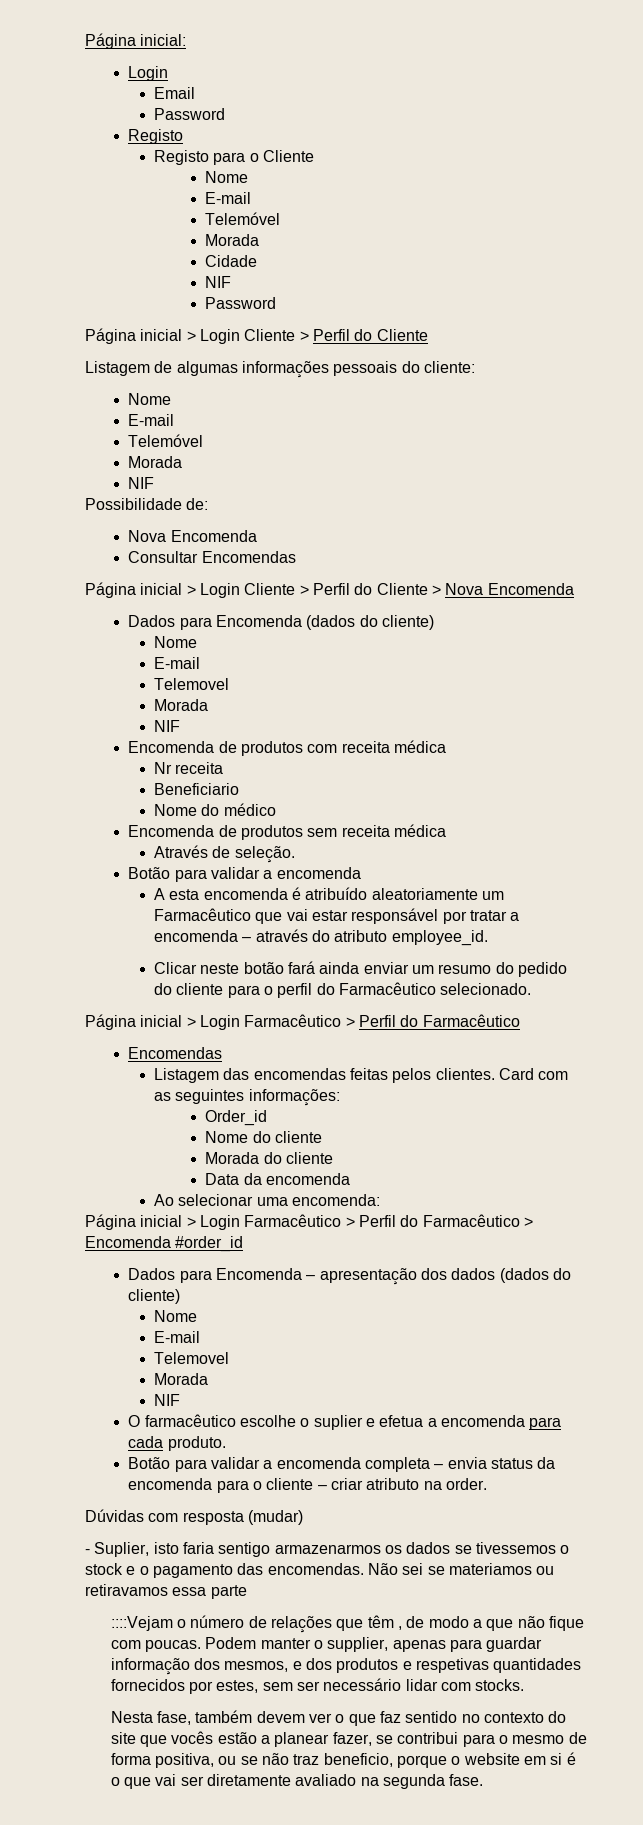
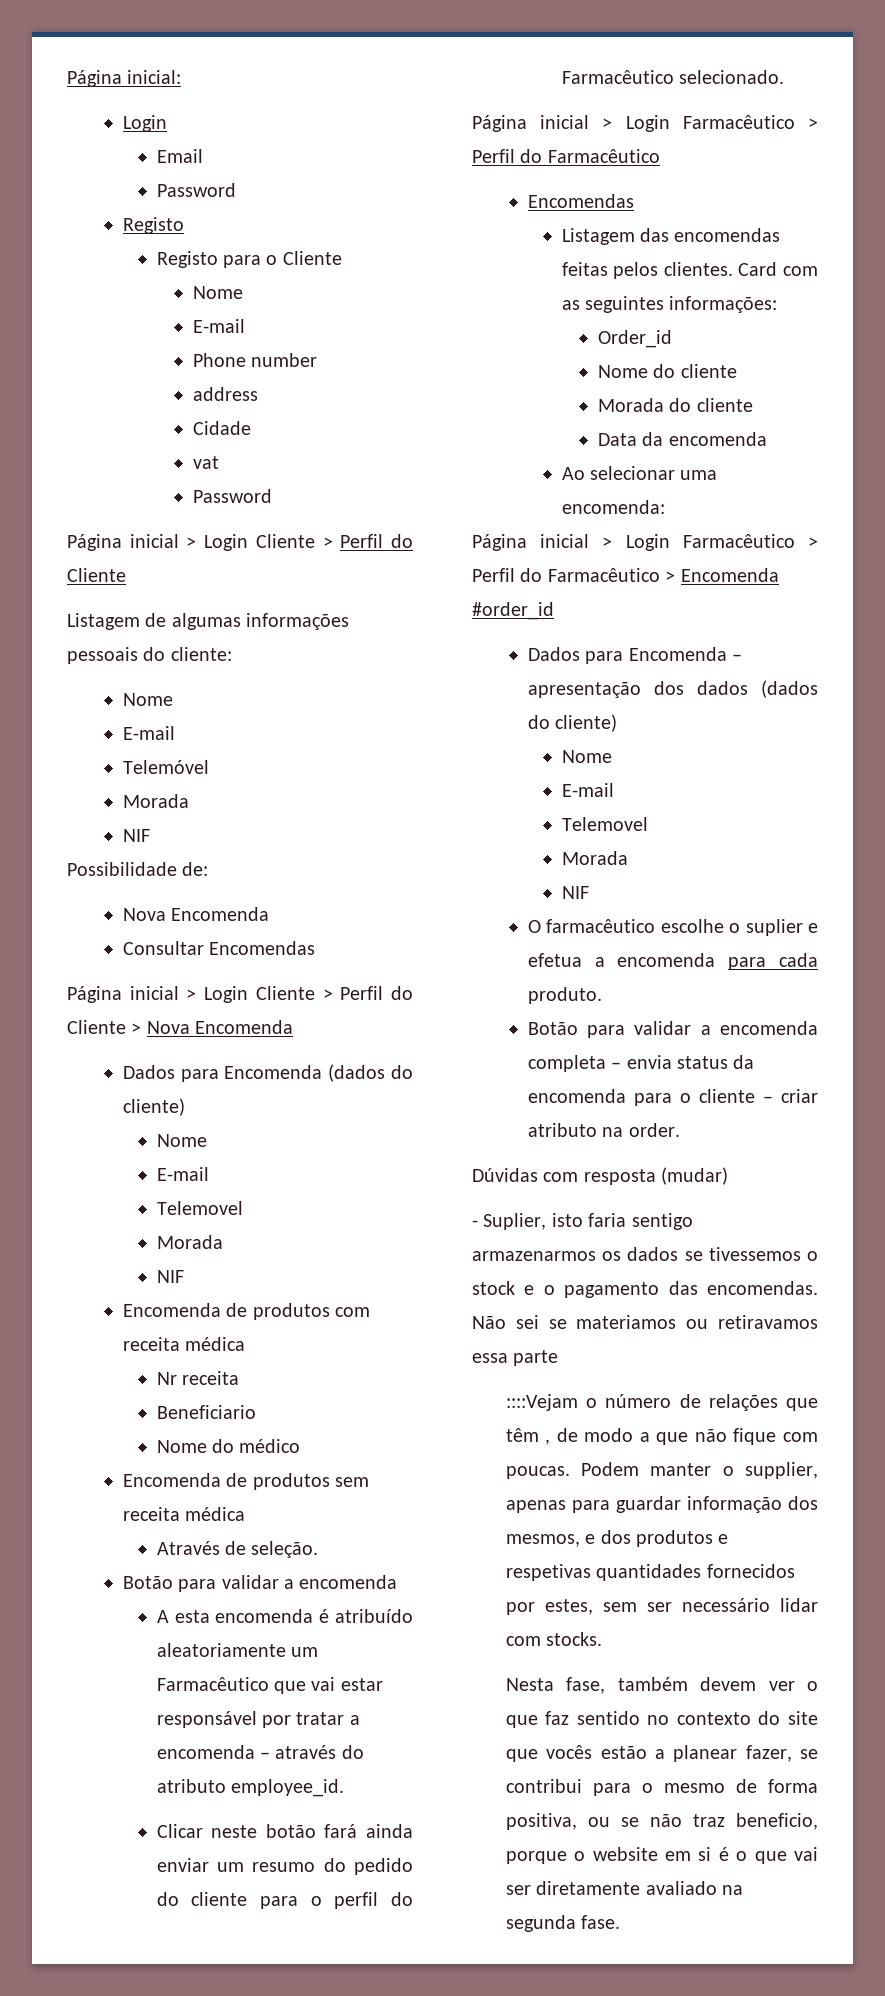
[205,212,281,225] [205,234,260,246] Telemóvel // Morada -> [192,353,318,367] [192,387,258,401] Phone number // address
[205,276,232,288] NIF -> [192,456,219,469] vat

